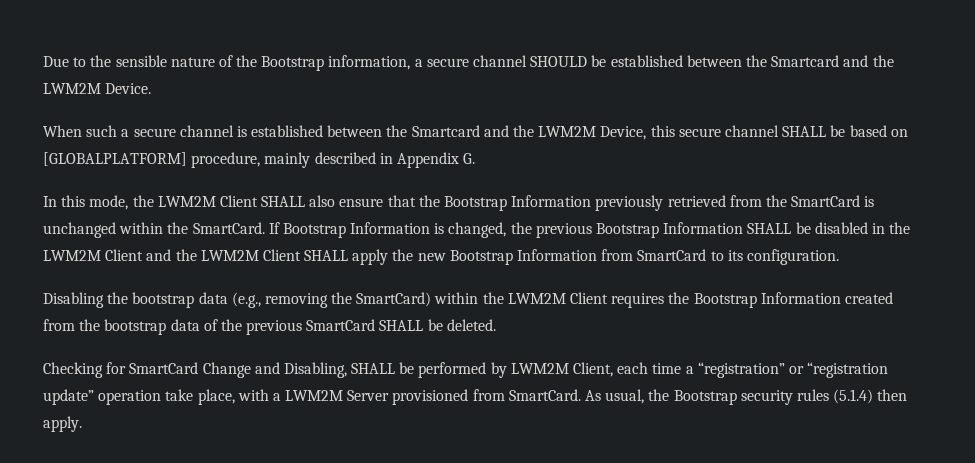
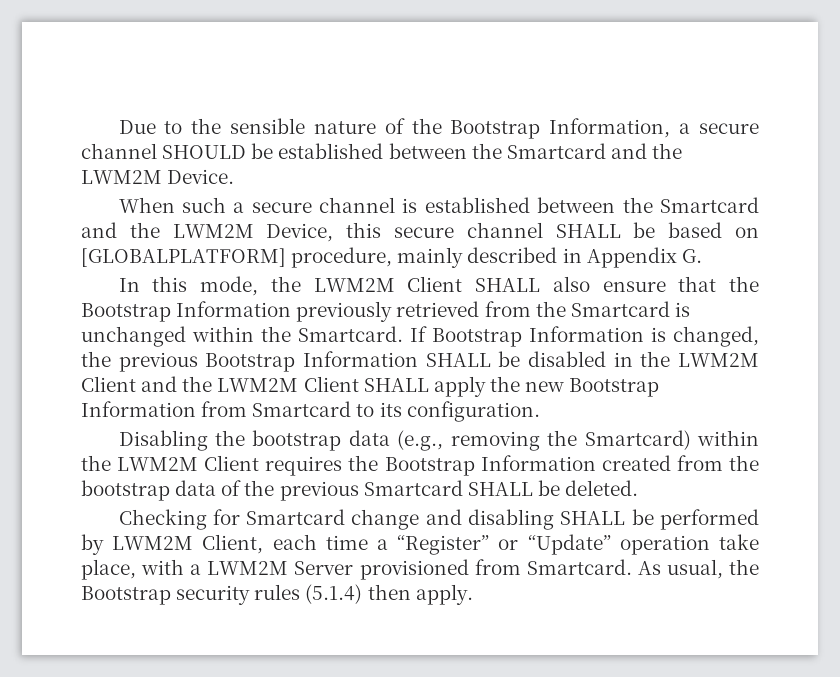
[328,55,411,70] information, -> [549,118,671,138] Information,
[791,195,861,207] SmartCard -> [570,301,670,317] Smartcard
[192,222,265,234] SmartCard. -> [298,326,403,342] Smartcard.
[637,249,707,261] SmartCard -> [252,401,352,417] Smartcard
[356,292,432,307] SmartCard) -> [584,430,691,450] Smartcard)
[306,319,376,331] SmartCard -> [363,480,463,496] Smartcard
[129,362,347,378] SmartCard Change and Disabling, -> [246,509,555,530] Smartcard change and disabling
[697,362,889,378] [43,389,94,405] “registration” or “registration update” -> [397,534,611,555] “Register” or “Update”
[508,389,581,401] SmartCard. -> [526,559,632,575] Smartcard.

